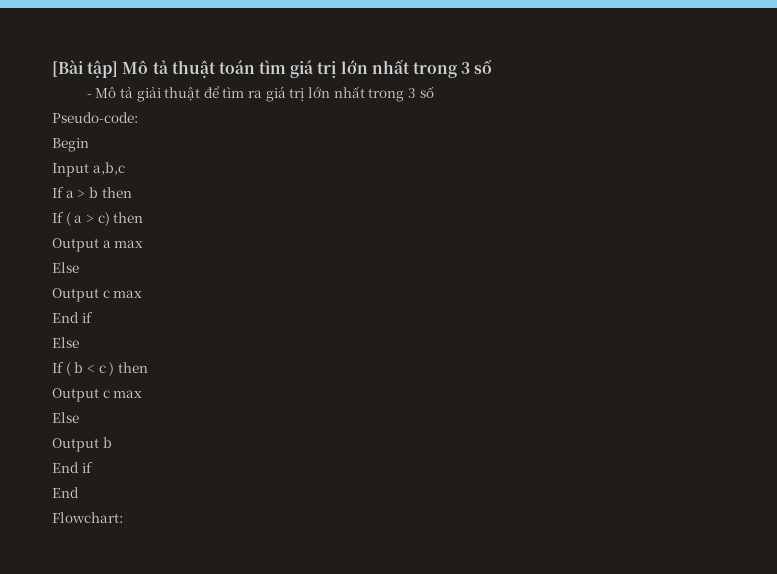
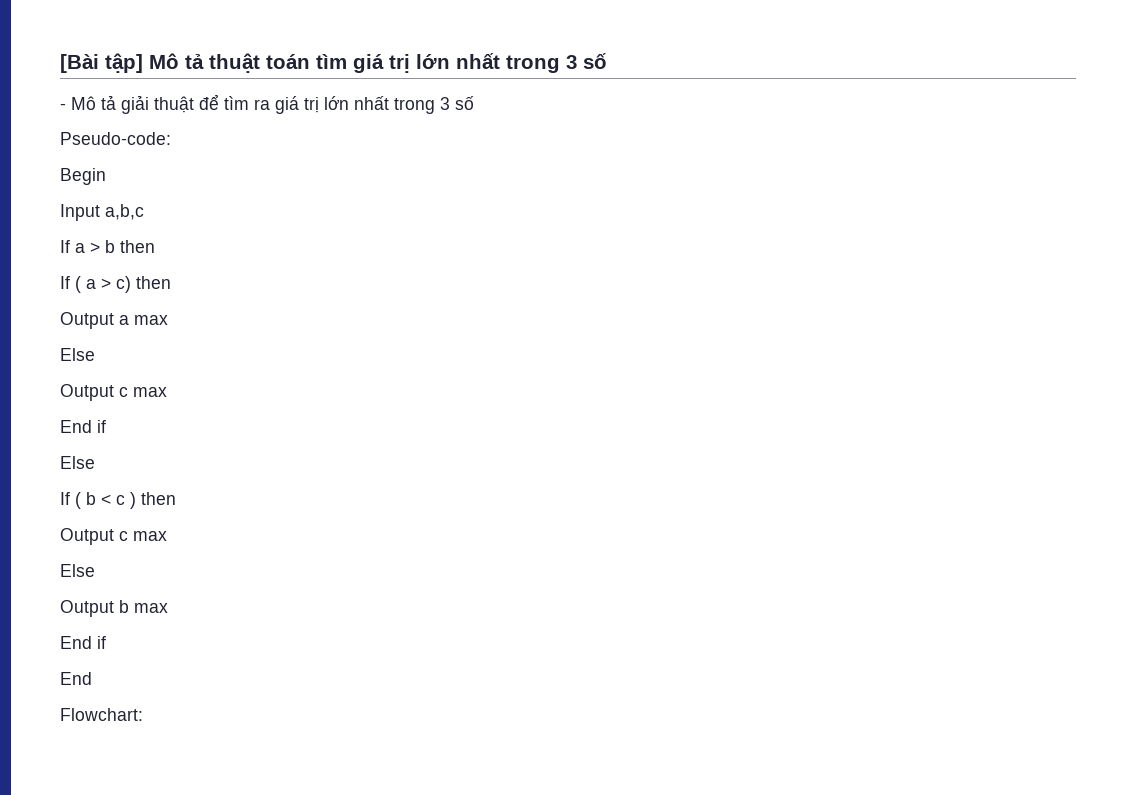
(112, 442) none -> [134,603,168,613] max

